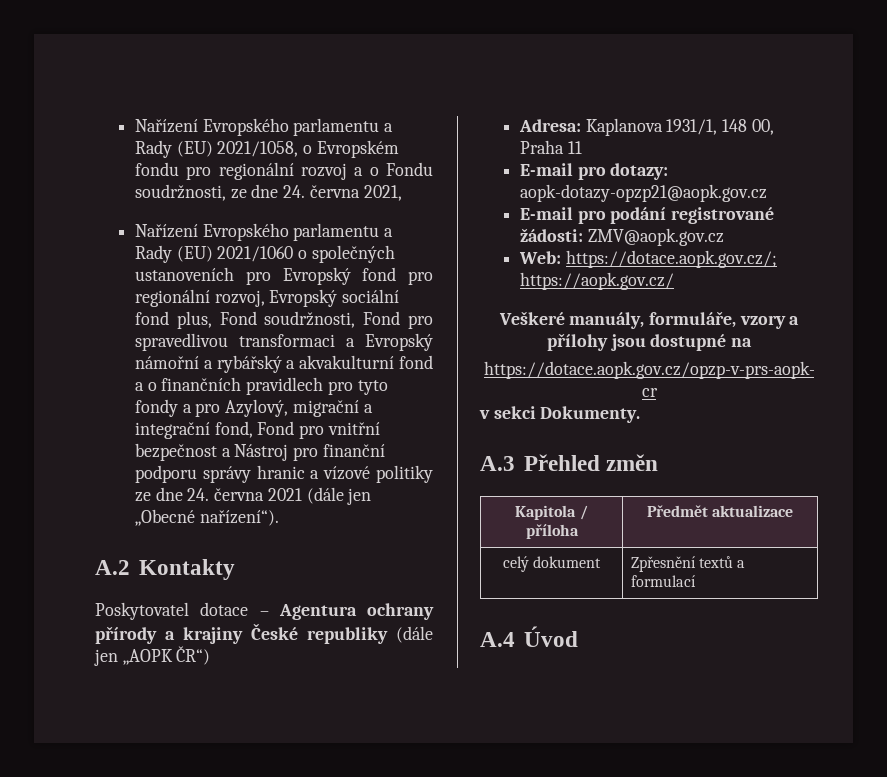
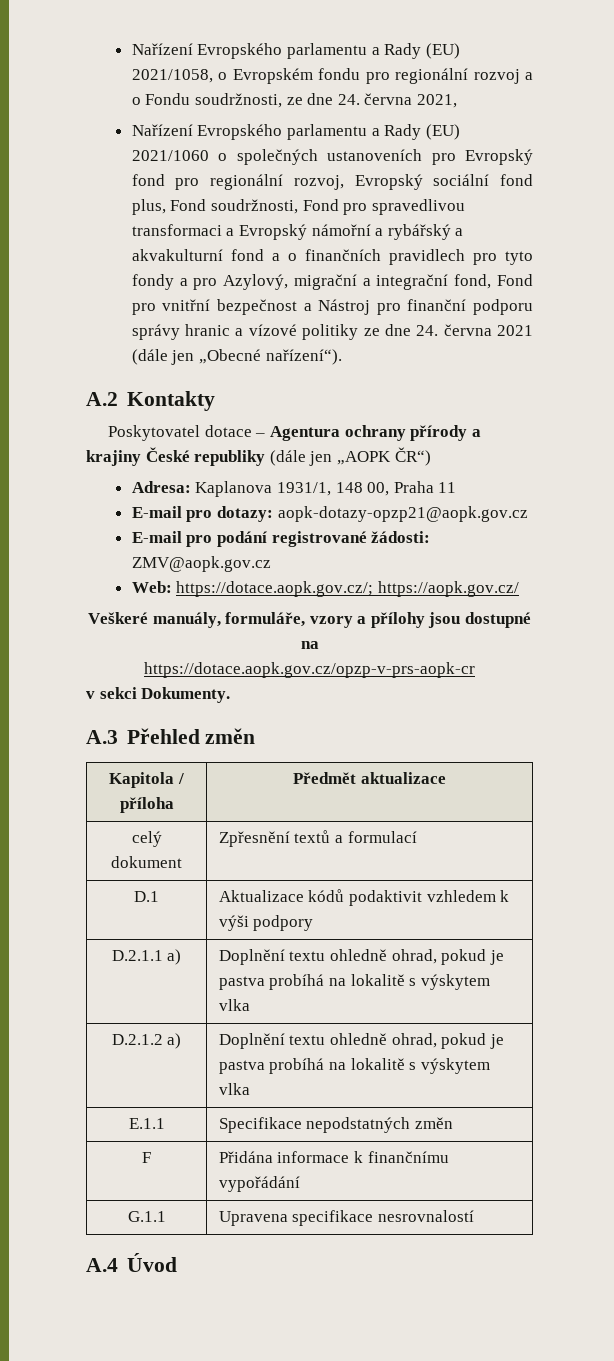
(696, 581) none -> [134,891,159,902] [218,889,510,906] [218,915,314,931] [111,949,182,965] [218,949,504,965] [218,974,490,990] [218,999,250,1011] [111,1033,182,1049] [218,1033,504,1049] [218,1058,490,1074] [218,1083,250,1095] [128,1118,165,1129] [218,1117,454,1133] [142,1152,151,1163] [218,1151,449,1163] [218,1176,300,1192] [127,1211,166,1222] [218,1210,475,1226] // D.1 | Aktualizace kódů podaktivit vzhledem k výši podpory // D.2.1.1 a) | Doplnění textu ohledně ohrad, pokud je pastva probíhá na lokalitě s výskytem vlka // D.2.1.2 a) | Doplnění textu ohledně ohrad, pokud je pastva probíhá na lokalitě s výskytem vlka // E.1.1 | Specifikace nepodstatných změn // F | Přidána informace k finančnímu vypořádání // G.1.1 | Upravena specifikace nesrovnalostí

